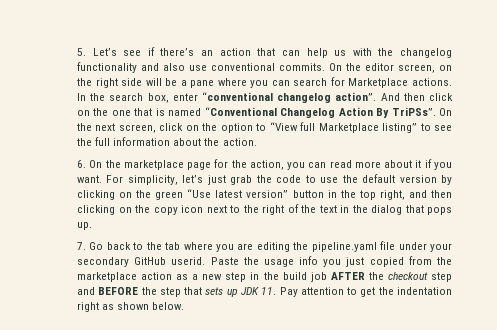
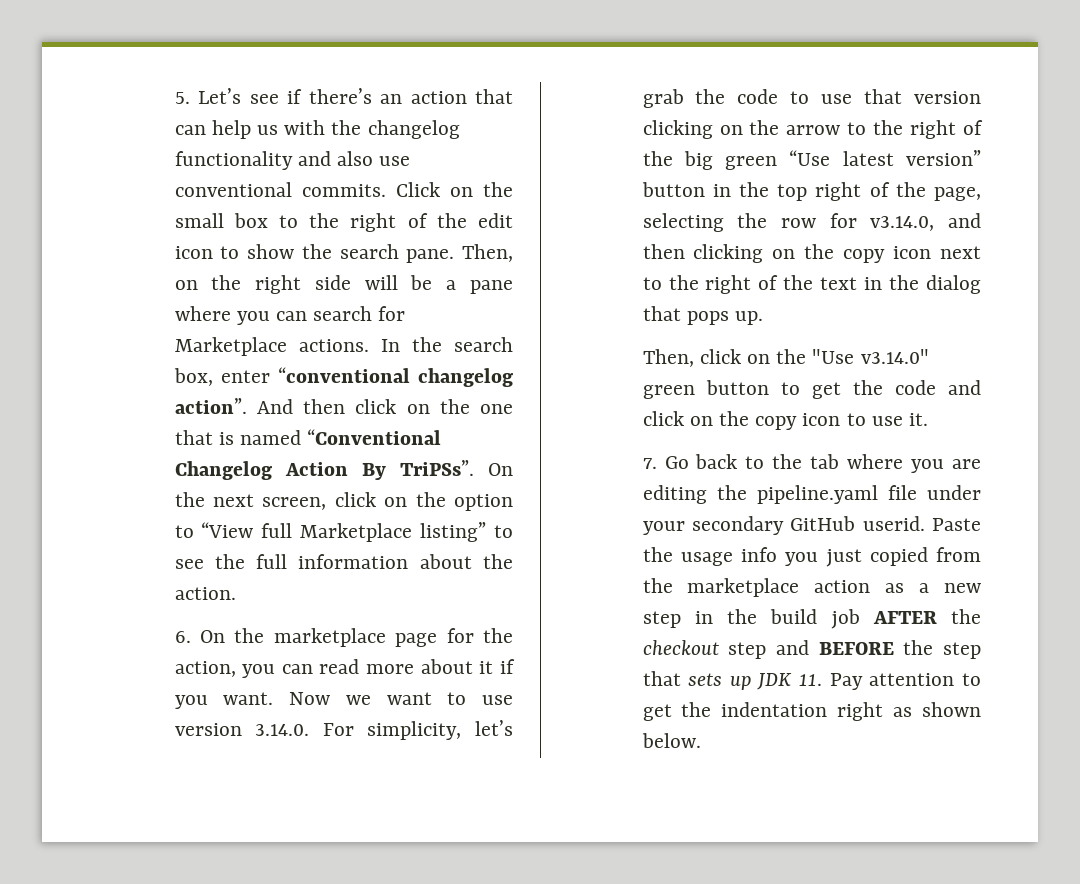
[328,63,435,73] On the editor screen, -> [395,182,513,197] [174,213,513,232] [174,244,513,263] Click on the small box to the right of the edit icon to show the search pane. Then,
(102, 179) none -> [289,692,513,705] [174,723,310,736] Now we want to use version 3.14.0.
[207,175,226,185] just -> (513, 728) none
[342,174,452,185] [76,190,152,200] the default version by clicking on the -> [864,89,981,104] [642,120,983,139] [642,151,713,170] that version clicking on the arrow to the right of the big
[379,190,405,200] right, -> [815,182,981,201] [642,213,935,232] right of the page, selecting the row for v3.14.0,
(92, 226) none -> [642,349,929,367] [642,380,982,399] [642,411,929,430] // Then, click on the "Use v3.14.0" green button to get the code and click on the copy icon to use it.

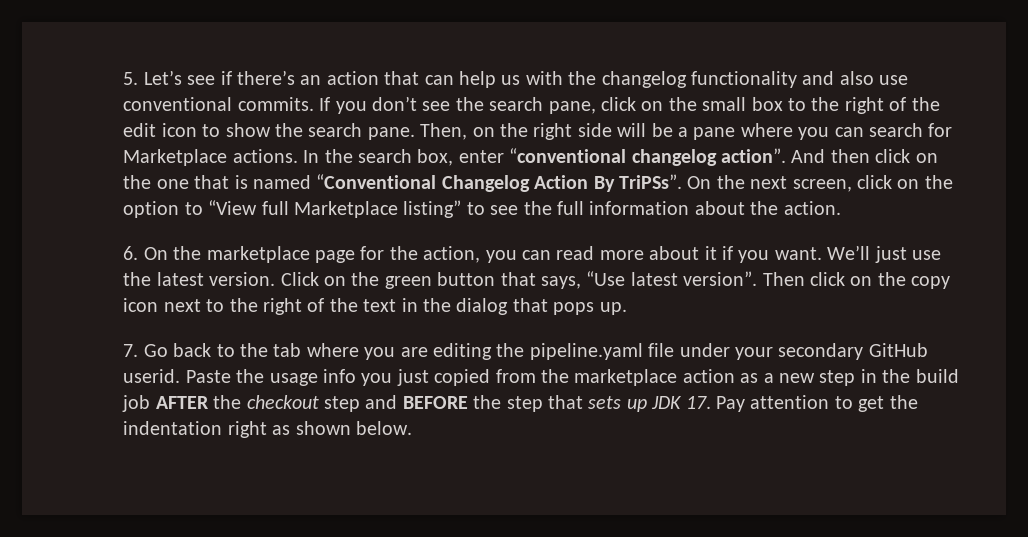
[395,182,440,197] Click -> [319,96,637,114] If you don’t see the search pane, click
[289,692,513,705] [174,720,513,740] [642,89,981,108] [642,120,983,139] [642,150,981,170] [641,182,981,201] [642,213,981,232] [642,244,764,263] Now we want to use version 3.14.0. For simplicity, let’s grab the code to use that version clicking on the arrow to the right of the big green “Use latest version” button in the top right of the page, selecting the row for v3.14.0, and then clicking -> [827,245,942,263] [123,271,846,289] We’ll just use the latest version. Click on the green button that says, “Use latest version”. Then click
[642,349,929,367] [642,380,982,399] [642,411,929,430] // Then, click on the "Use v3.14.0" green button to get the code and click on the copy icon to use it. -> (627, 308) none
[799,674,823,686] 11. -> [685,396,711,409] 17.

